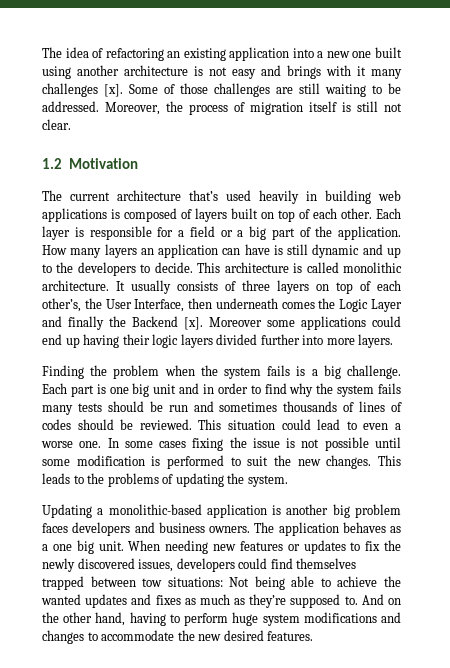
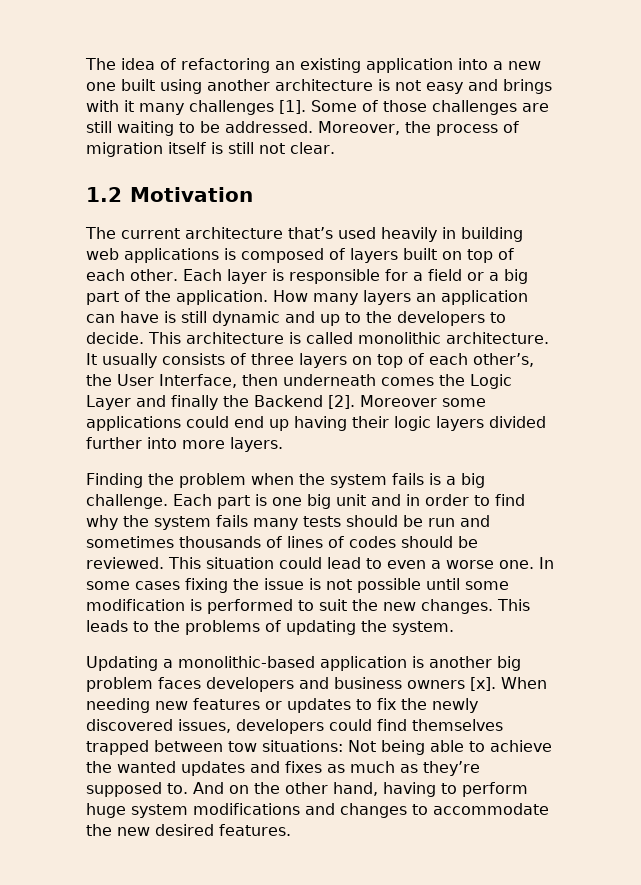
[104,84,123,97] [x]. -> [279,100,306,114] [1].
[184,317,203,330] [x]. -> [328,395,355,409] [2].
[209,522,401,536] [42,540,124,554] owners. The application behaves as a one big unit. -> [407,677,496,691] owners [x].

